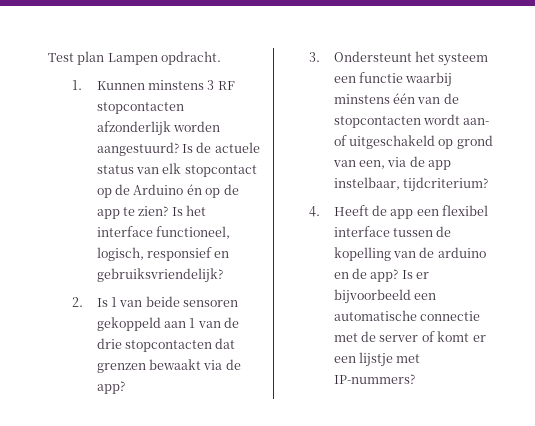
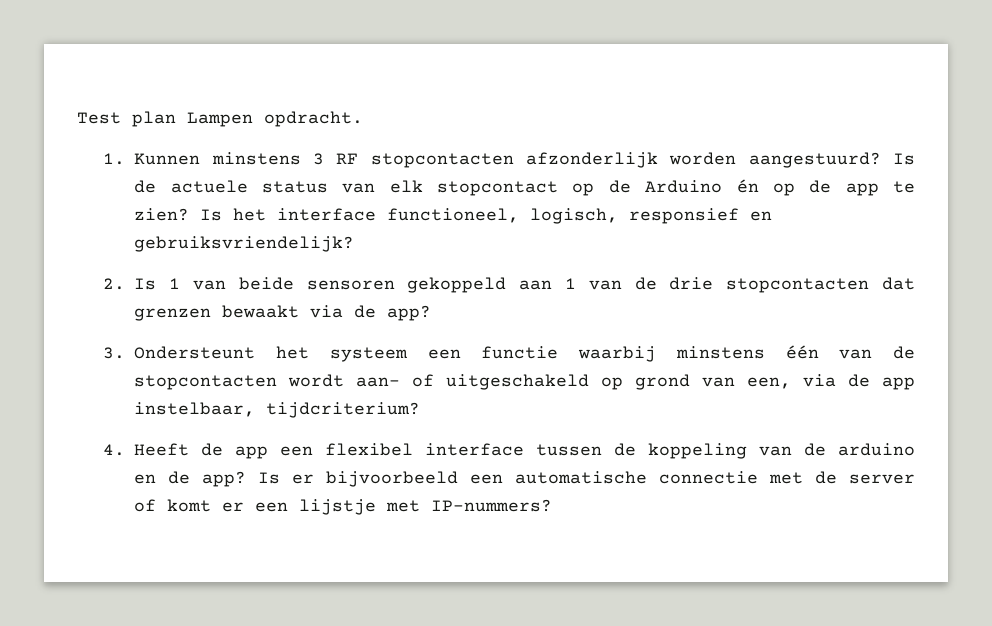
[333,247,391,261] kopelling -> [648,443,748,459] koppeling

